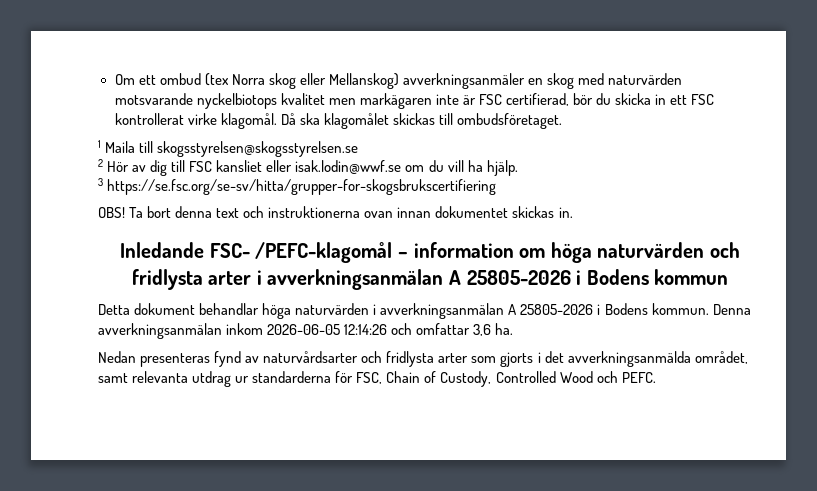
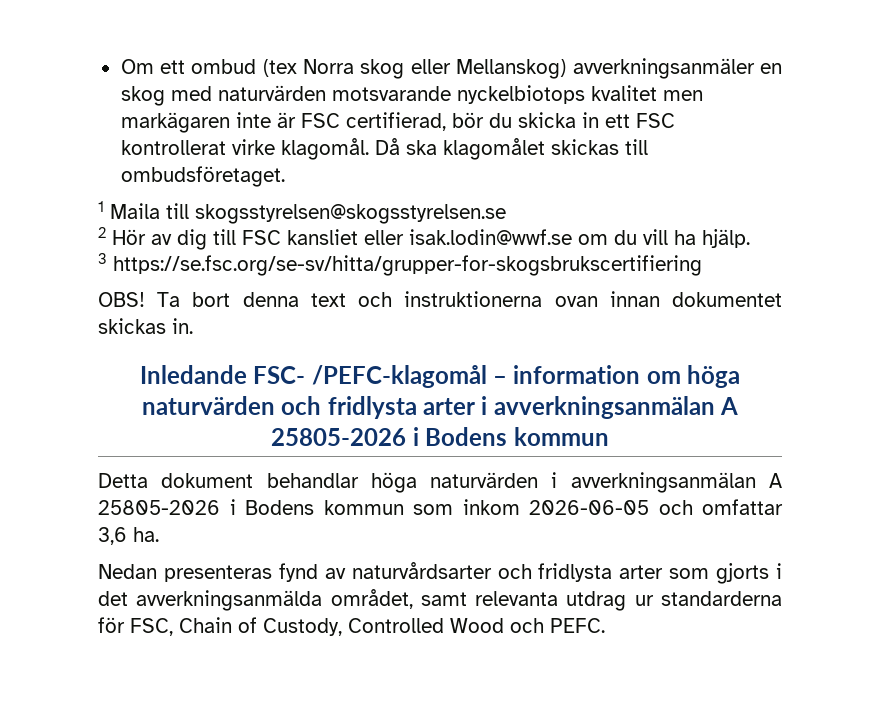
[651,303,751,315] [98,323,222,339] kommun. Denna avverkningsanmälan -> [323,500,453,515] kommun som
[344,324,388,335] 12:14:26 -> (649, 507) none

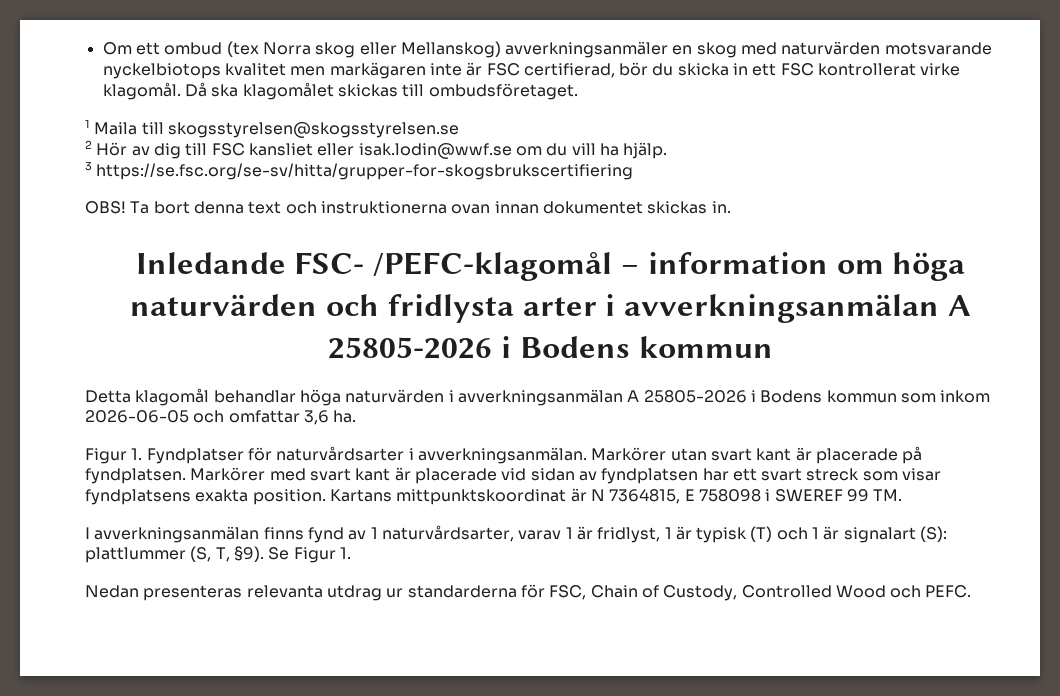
[161,473,254,488] dokument -> [135,388,210,406] klagomål
[98,562,782,584] [98,589,467,611] Nedan presenteras fynd av naturvårdsarter och fridlysta arter som gjorts i det avverkningsanmälda området, samt -> [85,446,923,464] [85,467,942,484] [85,488,903,505] [85,525,948,543] [85,546,351,563] [85,585,243,601] Figur 1. Fyndplatser för naturvårdsarter i avverkningsanmälan. Markörer utan svart kant är placerade på fyndplatsen. Markörer med svart kant är placerade vid sidan av fyndplatsen har ett svart streck som visar fyndplatsens exakta position. Kartans mittpunktskoordinat är N 7364815, E 758098 i SWEREF 99 TM. // I avverkningsanmälan finns fynd av 1 naturvårdsarter, varav 1 är fridlyst, 1 är typisk (T) och 1 är signalart (S): plattlummer (S, T, §9). Se Figur 1. // Nedan presenteras

